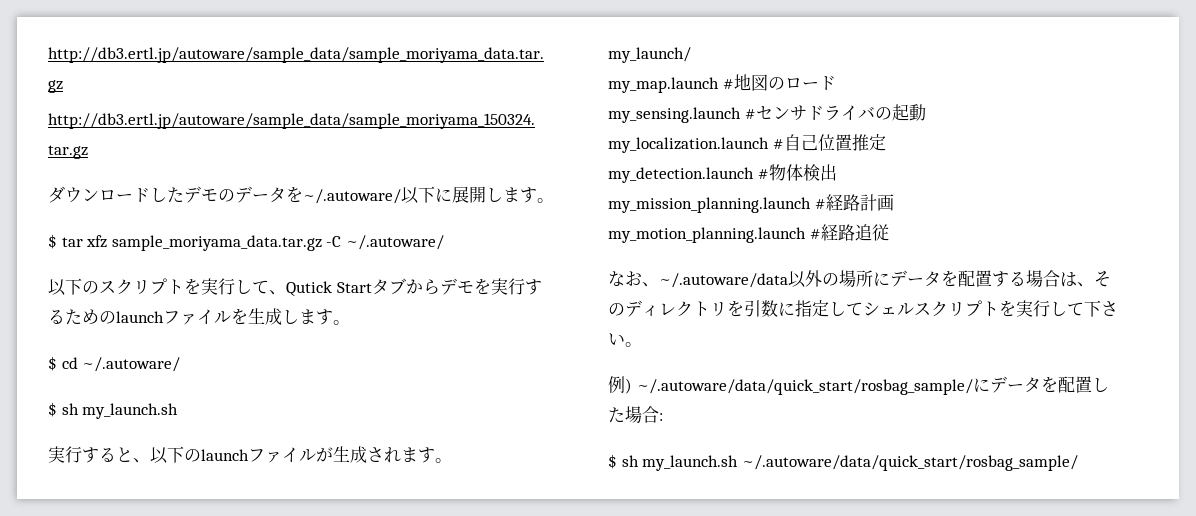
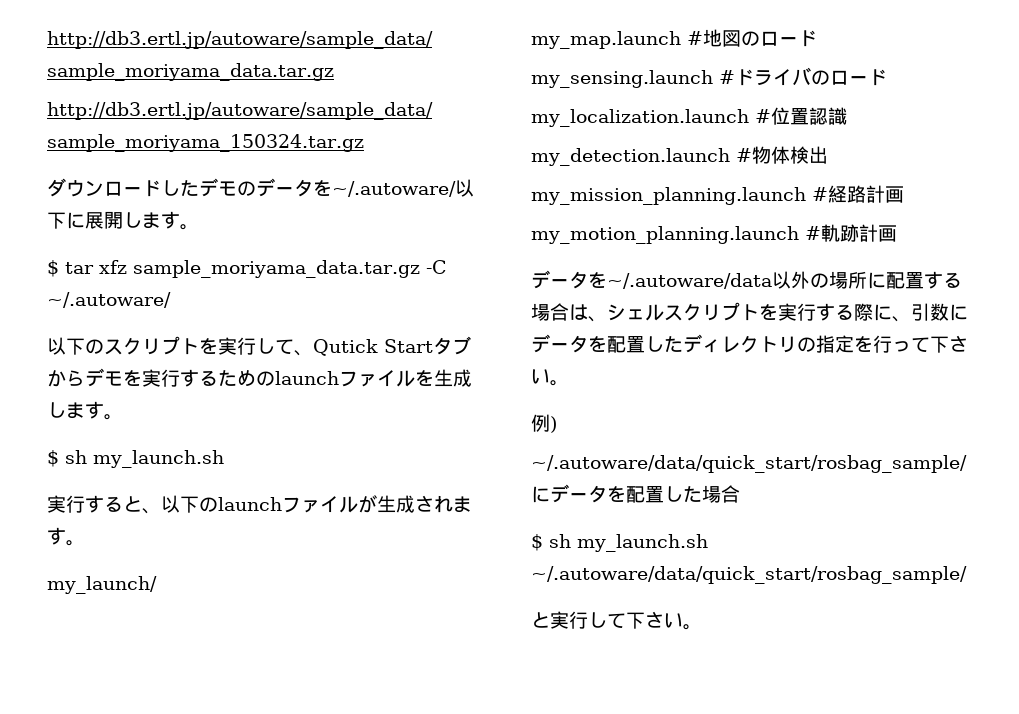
[48,356,181,372] // $ cd ~/.autoware/ -> (123, 417) none
[755,105,807,121] センサ -> (735, 77) none
[891,104,926,121] 起動 -> [830,69,887,86] ロード
[783,134,886,151] 自己位置推定 -> [771,107,847,125] 位置認識
[820,224,889,241] [608,271,659,287] 経路追従 // なお、 -> [821,224,897,242] [531,270,607,289] 軌跡計画 // データを
[890,270,958,287] データを -> (886, 280) none
[1094,271,1111,287] [608,300,863,317] そのディレクトリを引数に指定して -> (607, 319) none
[1050,301,1067,316] し -> [816,303,968,322] [531,334,911,353] する際に、引数にデータを配置したディレクトリの指定を行っ
(632, 386) none -> (557, 424) //
[659,413,663,421] : -> (740, 494) none
(1078, 463) none -> [531,611,702,630] // と実行して下さい。

